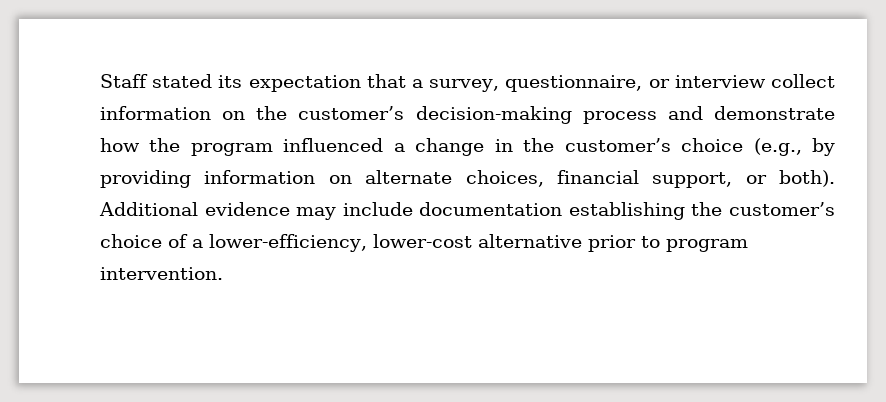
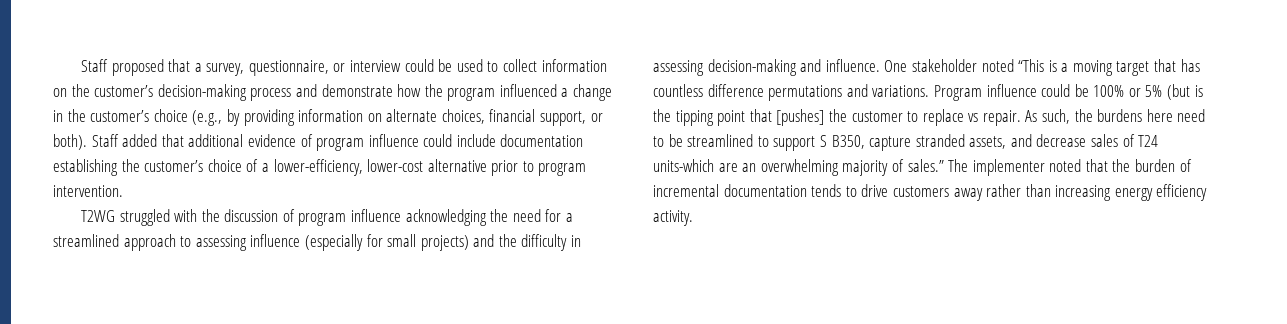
[100,74,361,92] Staff stated its expectation -> [80,59,164,76] Staff proposed
(766, 81) none -> [404,59,499,72] could be used to
[99,202,337,220] Additional evidence may -> [91,134,453,151] Staff added that additional evidence of program influence could
(223, 273) none -> [80,209,573,226] [53,234,582,251] [653,59,1200,76] [653,84,1203,101] [653,109,1206,126] [653,134,1159,151] [653,159,1192,176] [653,184,1208,201] [653,210,693,226] // T2WG struggled with the discussion of program influence acknowledging the need for a streamlined approach to assessing influence (especially for small projects) and the difficulty in assessing decision-making and influence. One stakeholder noted “This is a moving target that has countless difference permutations and variations. Program influence could be 100% or 5% (but is the tipping point that [pushes] the customer to replace vs repair. As such, the burdens here need to be streamlined to support S B350, capture stranded assets, and decrease sales of T24 units-which are an overwhelming majority of sales.” The implementer noted that the burden of incremental documentation tends to drive customers away rather than increasing energy efficiency activity.

